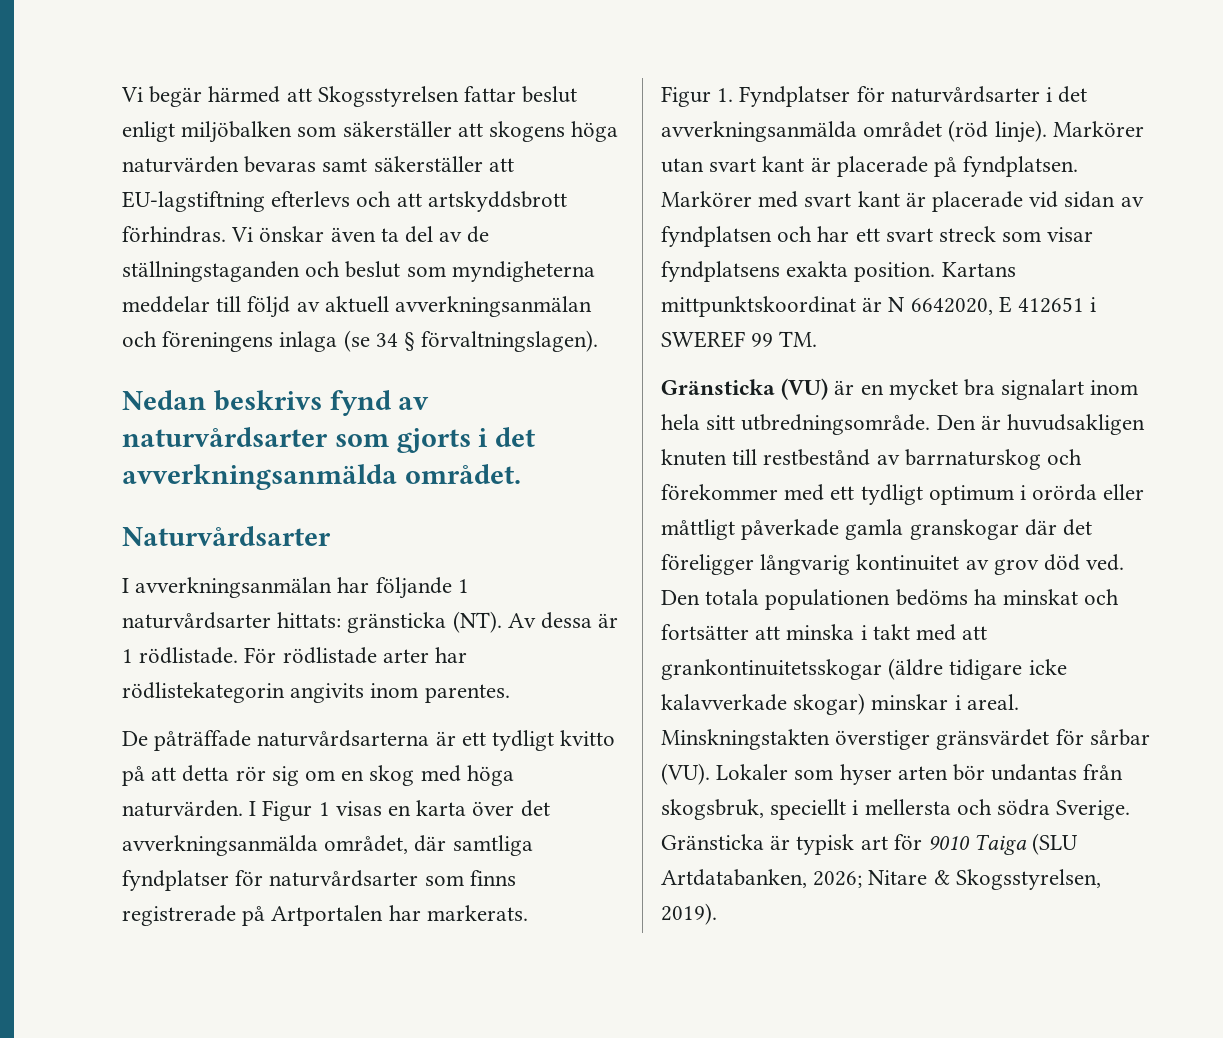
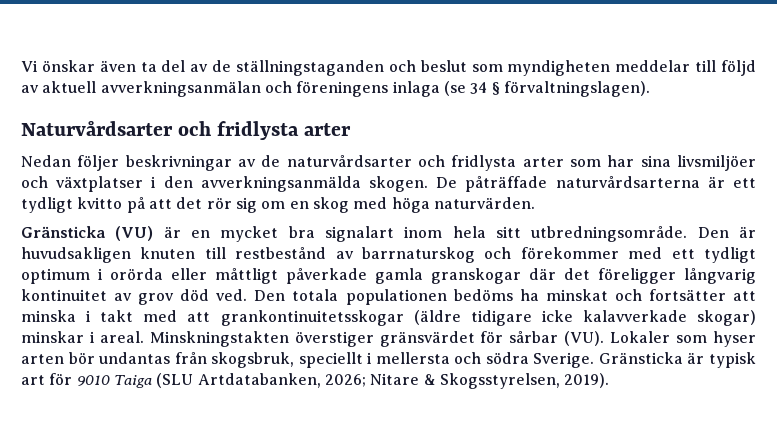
[121,86,578,107] [122,121,619,143] [122,156,514,173] [122,191,567,212] [122,226,254,243] Vi begär härmed att Skogsstyrelsen fattar beslut enligt miljöbalken som säkerställer att skogens höga naturvärden bevaras samt säkerställer att EU-lagstiftning efterlevs och att artskyddsbrott förhindras. Vi -> [21,60,38,72] Vi
[451,261,595,282] myndigheterna -> [507,60,611,76] myndigheten
[122,390,430,416] [122,427,536,453] [122,464,521,490] [122,526,331,546] [122,577,469,599] [122,611,619,633] [122,647,468,664] [122,682,510,703] Nedan beskrivs fynd av naturvårdsarter som gjorts i det avverkningsanmälda området. // Naturvårdsarter // I avverkningsanmälan har följande 1 naturvårdsarter hittats: gränsticka (NT). Av dessa är 1 rödlistade. För rödlistade arter har rödlistekategorin angivits inom parentes. // -> [21,120,352,140] [21,155,757,171] [21,176,429,192] Naturvårdsarter och fridlysta arter // Nedan följer beskrivningar av de naturvårdsarter och fridlysta arter som har sina livsmiljöer och växtplatser i den avverkningsanmälda skogen.
[182,765,230,782] detta -> [176,197,203,209] det
[249,800,550,821] [122,835,533,856] [122,870,516,891] [122,905,528,926] [661,86,1088,107] [661,120,1144,143] [661,156,1079,177] [661,191,1144,212] [661,226,1094,247] [661,261,1016,282] [661,296,1097,317] [661,331,818,348] I Figur 1 visas en karta över det avverkningsanmälda området, där samtliga fyndplatser för naturvårdsarter som finns registrerade på Artportalen har markerats. // Figur 1. Fyndplatser för naturvårdsarter i det avverkningsanmälda området (röd linje). Markörer utan svart kant är placerade på fyndplatsen. Markörer med svart kant är placerade vid sidan av fyndplatsen och har ett svart streck som visar fyndplatsens exakta position. Kartans mittpunktskoordinat är N 6642020, E 412651 i SWEREF 99 TM. -> (535, 203) none

